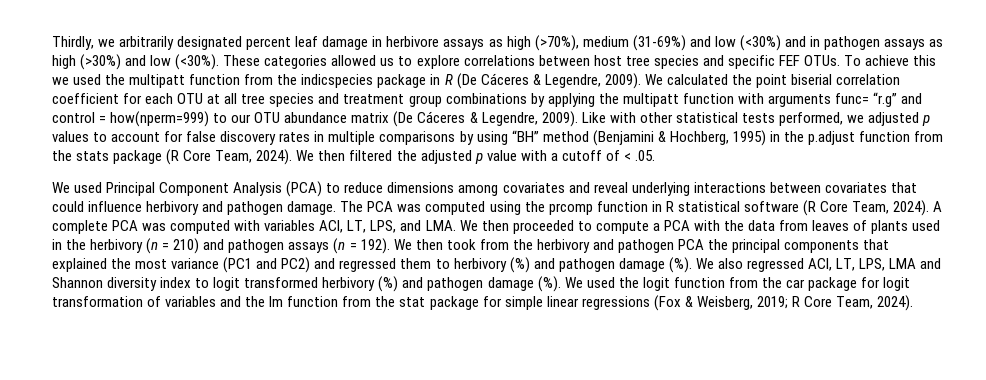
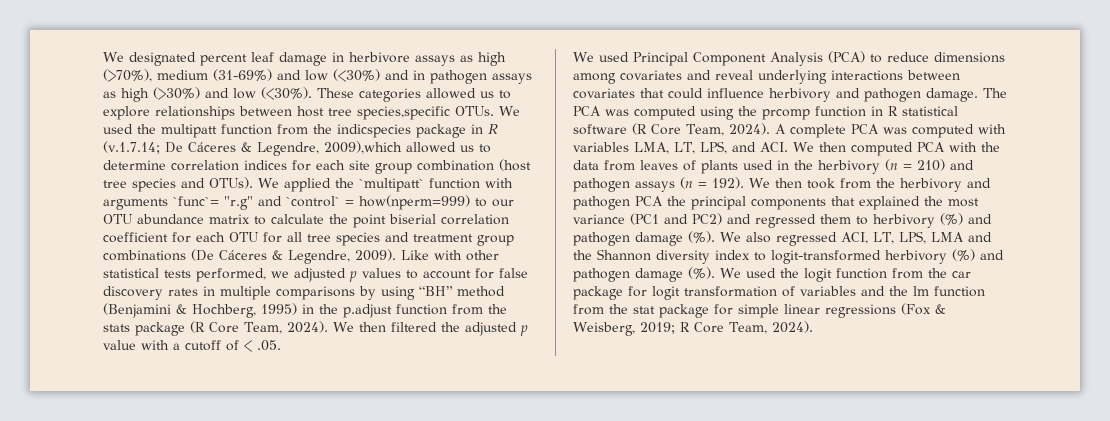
[52,36,175,50] Thirdly, we arbitrarily -> [103,52,124,62] We
[463,55,535,66] correlations -> [155,106,235,120] relationships
[653,55,937,69] [52,77,69,85] species and specific FEF OTUs. To achieve this we -> [357,106,520,120] species,specific OTUs. We
[456,73,728,89] (De Cáceres & Legendre, 2009). We calculated -> [103,141,491,156] [103,159,531,174] [103,177,513,192] [103,195,514,210] [103,214,324,225] (v.1.7.14; De Cáceres & Legendre, 2009),which allowed us to determine correlation indices for each site group combination (host tree species and OTUs). We applied the `multipatt` function with arguments `func`= "r.g" and `control` = how(nperm=999) to our OTU abundance matrix to calculate
[207,94,221,104] at -> [263,232,282,243] for
[530,92,923,107] [52,111,390,127] by applying the multipatt function with arguments func= “r.g” and control = how(nperm=999) to our OTU abundance matrix -> (186, 255) none
[319,220,344,233] ACI, -> [634,142,669,154] LMA,
[425,220,660,234] LMA. We then proceeded to compute a -> [759,142,913,156] ACI. We then computed
(942, 263) none -> [573,250,592,260] the
[213,277,319,291] logit transformed -> [771,250,881,264] logit-transformed

